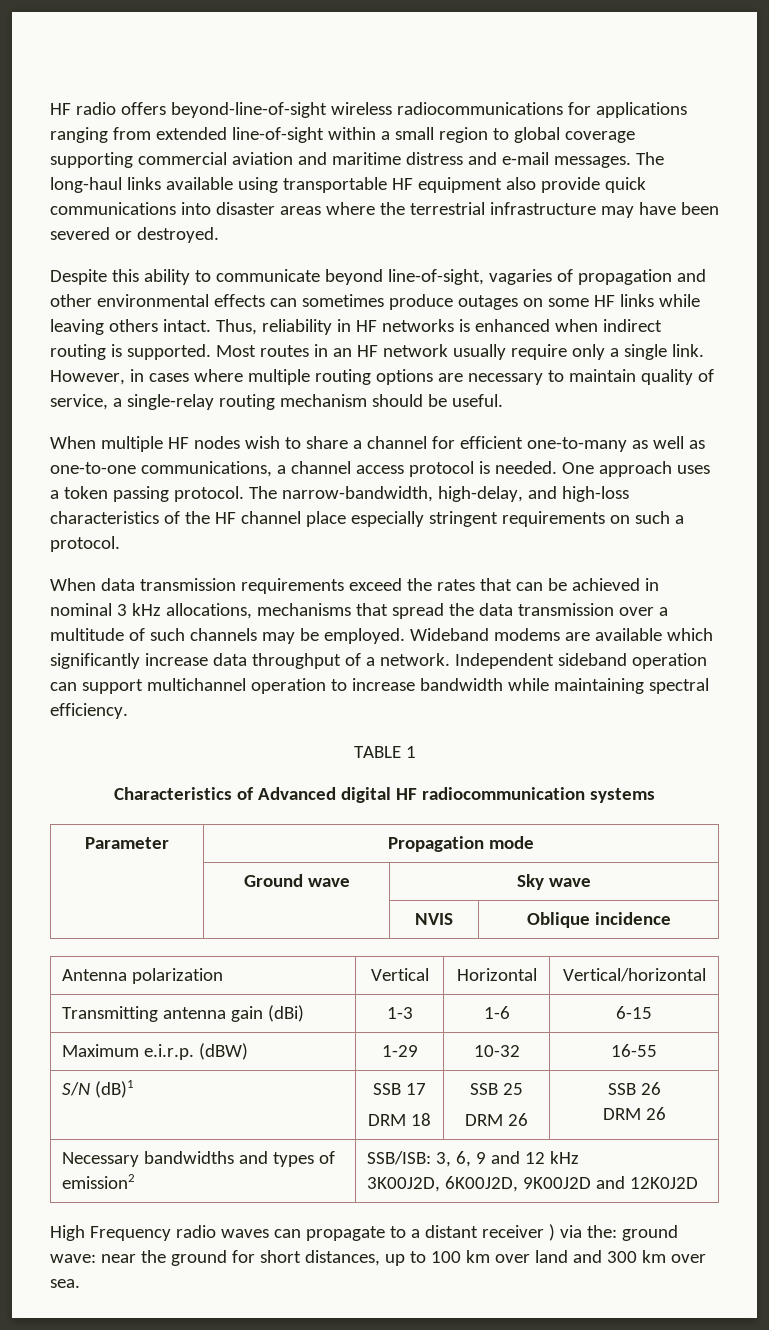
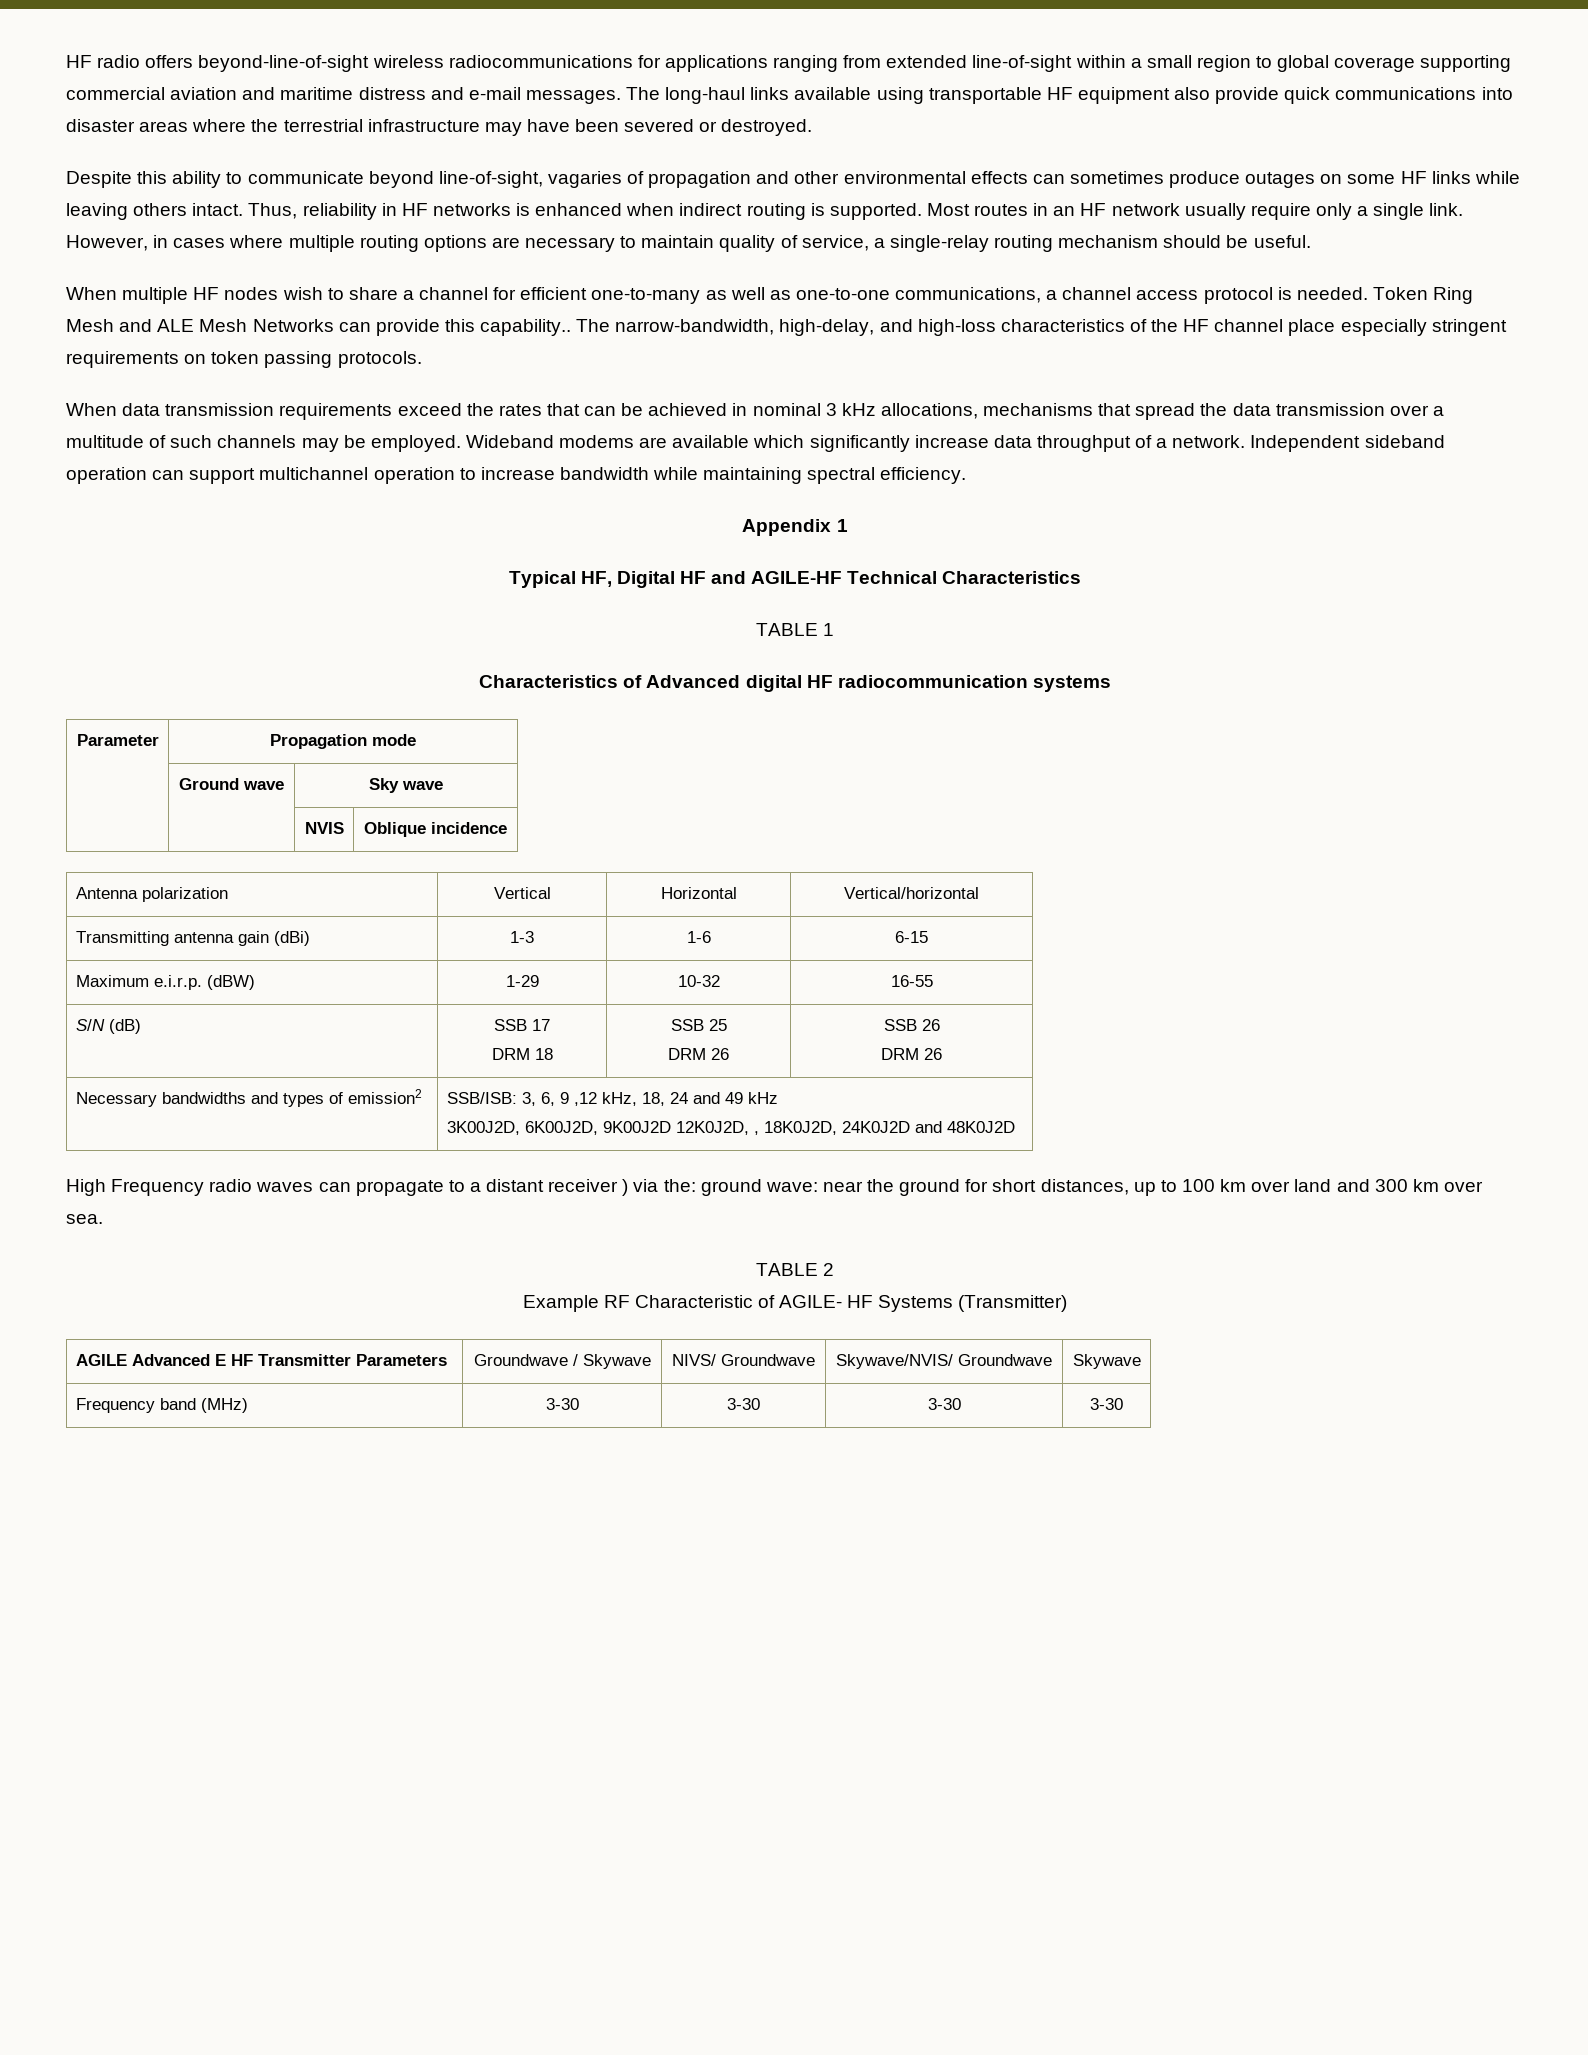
[561,461,710,477] [50,486,244,502] One approach uses a token passing protocol. -> [1372,287,1474,304] [66,319,572,336] Token Ring Mesh and ALE Mesh Networks can provide this capability..
[634,511,684,524] [50,536,120,552] such a protocol. -> [211,351,422,368] token passing protocols.
(128, 711) none -> [742,519,848,536] [508,571,1082,588] // Appendix 1 // Typical HF, Digital HF and AGILE-HF Technical Characteristics
[95,1080,135,1098] (dB)1 -> [108,1019,141,1034] (dB)
[491,1151,580,1164] [367,1176,699,1192] and 12 kHz // 3K00J2D, 6K00J2D, 9K00J2D and 12K0J2D -> [573,1092,778,1106] [446,1121,1015,1135] ,12 kHz, 18, 24 and 49 kHz // 3K00J2D, 6K00J2D, 9K00J2D 12K0J2D, , 18K0J2D, 24K0J2D and 48K0J2D
(80, 1283) none -> [755,1263,835,1276] [522,1295,1068,1312] [75,1354,447,1366] [473,1354,651,1369] [672,1354,815,1366] [836,1354,1052,1369] [1072,1354,1141,1369] [75,1398,248,1413] [545,1398,579,1410] [727,1398,760,1410] [927,1398,961,1410] [1090,1398,1123,1410] // TABLE 2 // Example RF Characteristic of AGILE- HF Systems (Transmitter) // AGILE Advanced E HF Transmitter Parameters | Groundwave / Skywave | NIVS/ Groundwave | Skywave/NVIS/ Groundwave | Skywave // Frequency band (MHz) | 3-30 | 3-30 | 3-30 | 3-30

